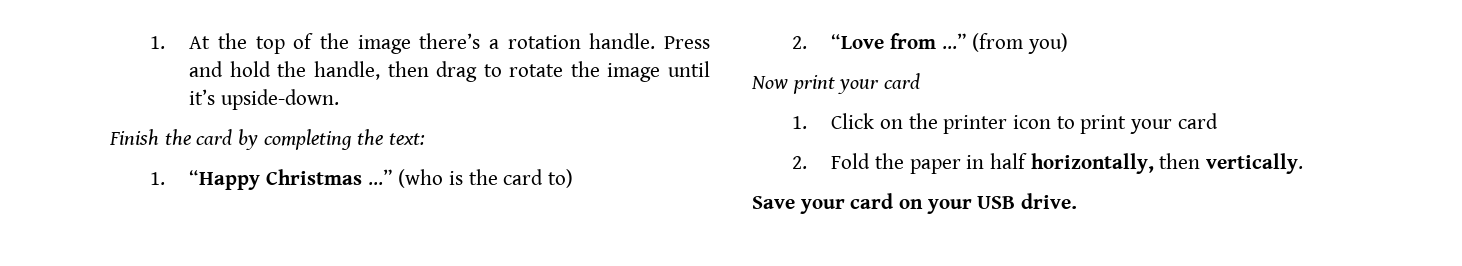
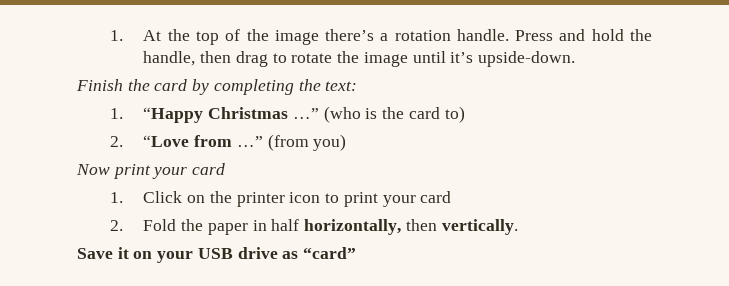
[799,193,894,214] your card -> [117,247,129,259] it
[1021,193,1078,209] drive. -> [237,247,357,259] drive as “card”

